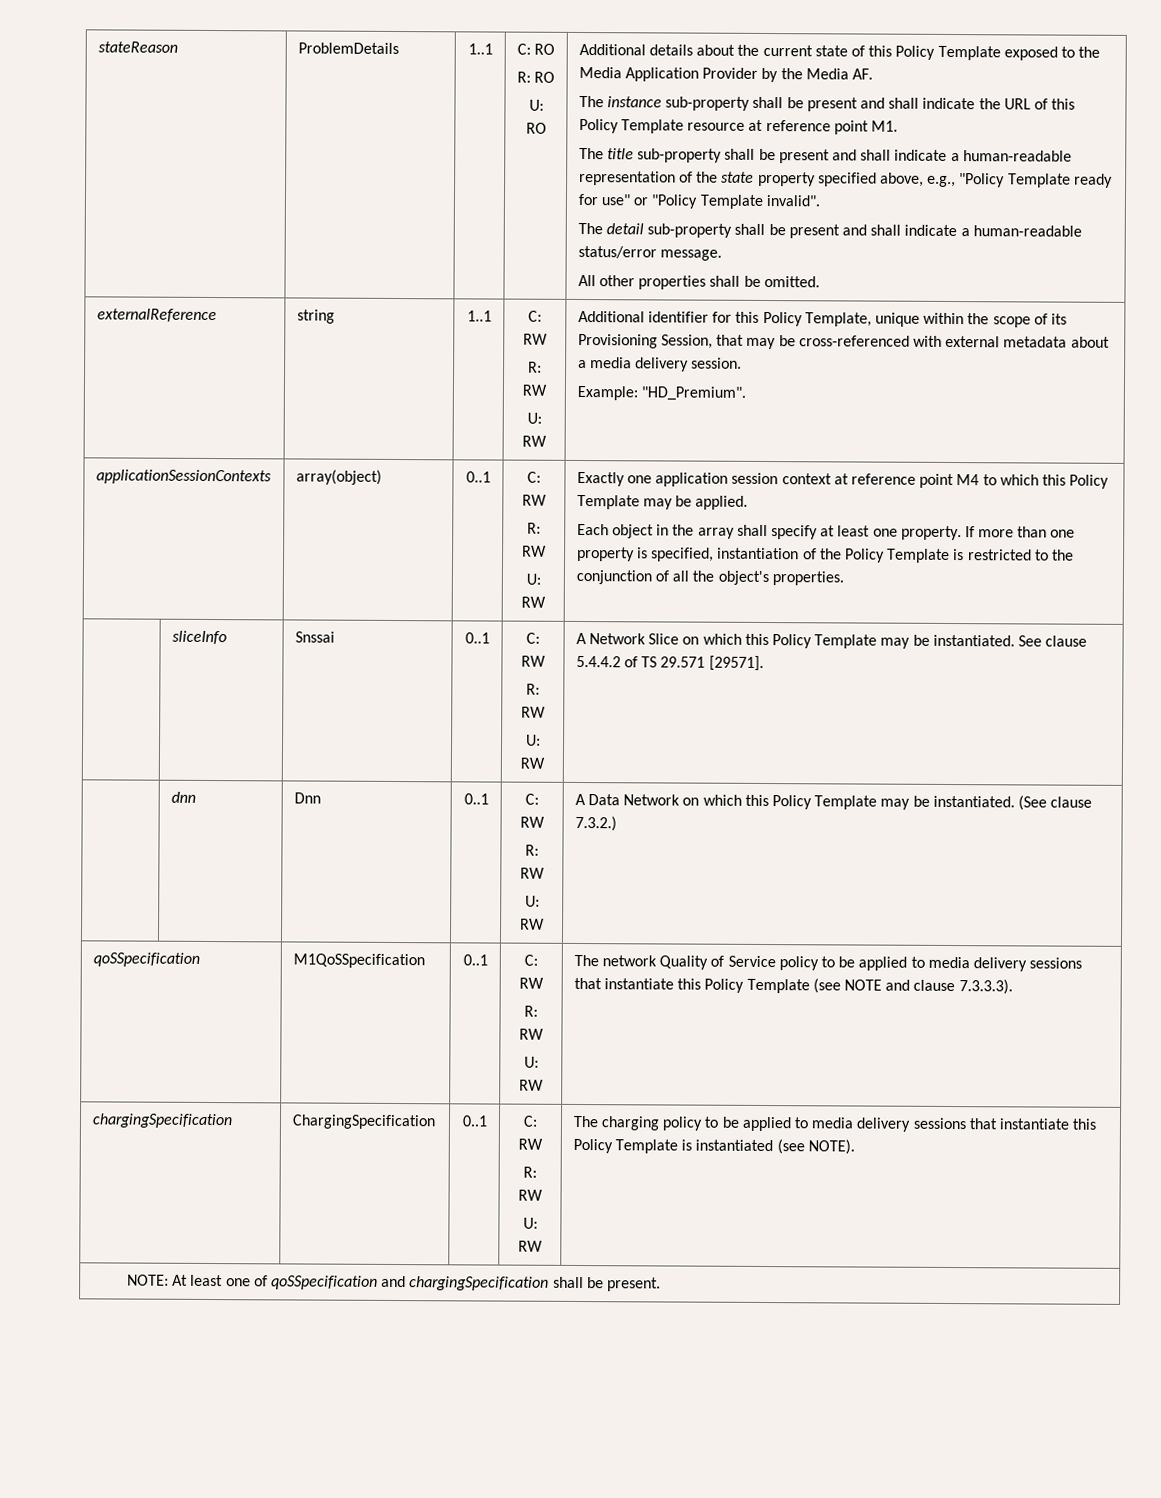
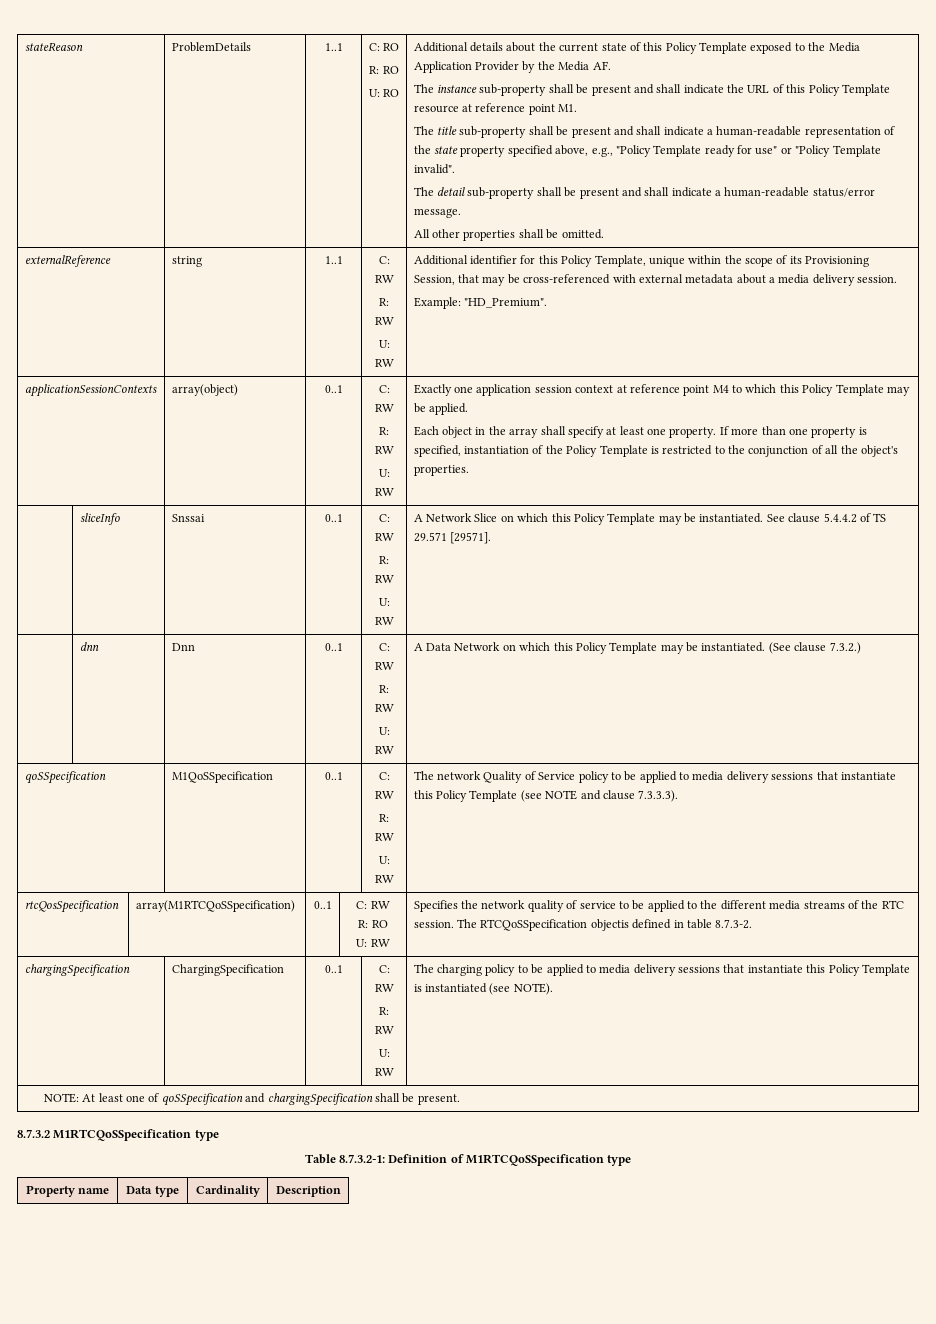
(1013, 987) none -> [24,900,119,913] [135,900,295,912] [313,901,332,909] [356,901,390,909] [358,920,388,928] [356,939,390,947] [413,900,904,912] [413,919,753,931] // rtcQosSpecification | array(M1RTCQoSSpecification) | 0..1 | C: RW // R: RO // U: RW | Specifies the network quality of service to be applied to the different media streams of the RTC session. The RTCQoSSpecification objectis defined in table 8.7.3-2.
(661, 1284) none -> [17,1129,219,1141] [304,1154,632,1166] [25,1185,110,1197] [126,1186,179,1197] [195,1185,260,1197] [275,1186,341,1197] // 8.7.3.2 M1RTCQoSSpecification type // Table 8.7.3.2-1: Definition of M1RTCQoSSpecification type // Property name | Data type | Cardinality | Description

